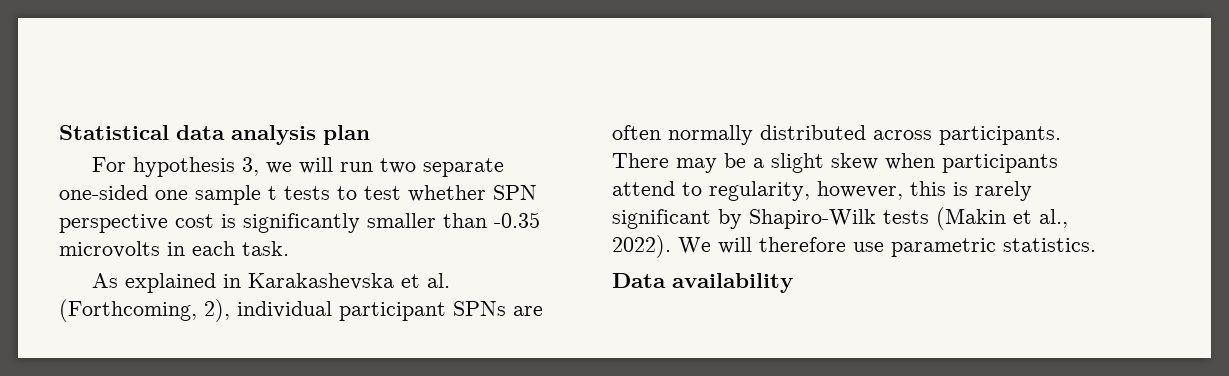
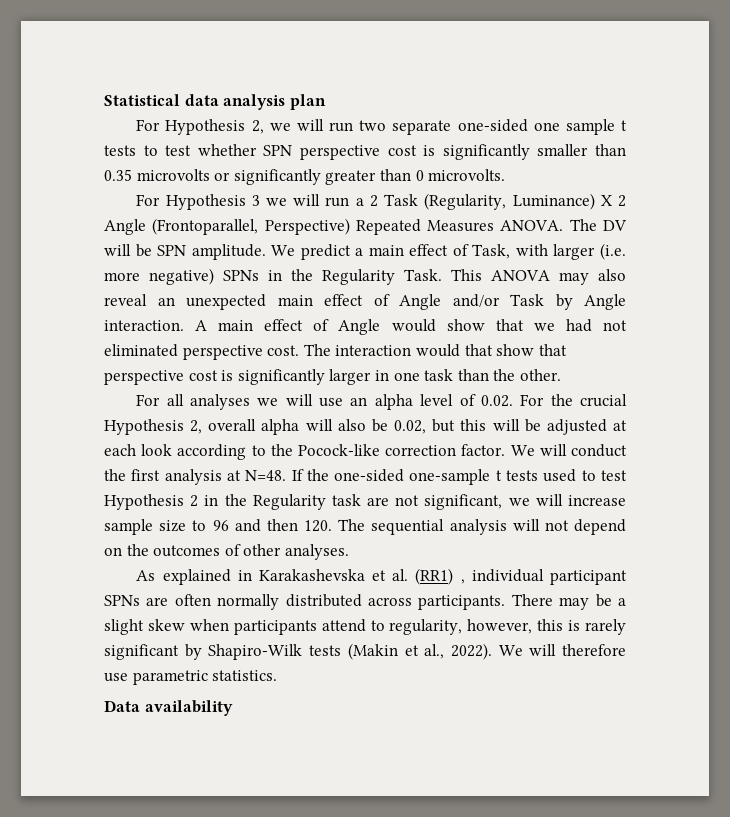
[132,157,259,177] hypothesis 3, -> [165,119,264,135] Hypothesis 2,
[494,212,540,228] [59,241,289,258] -0.35 microvolts in each task. -> [104,169,506,185] [136,193,626,210] [104,218,627,235] [104,243,626,260] [104,268,626,285] [104,294,626,310] [104,319,627,335] [104,344,567,360] [104,369,561,385] [136,394,627,410] [104,419,627,435] [104,444,627,460] [104,469,627,485] [104,494,626,510] [104,519,626,535] [104,544,349,560] 0.35 microvolts or significantly greater than 0 microvolts. // For Hypothesis 3 we will run a 2 Task (Regularity, Luminance) X 2 Angle (Frontoparallel, Perspective) Repeated Measures ANOVA. The DV will be SPN amplitude. We predict a main effect of Task, with larger (i.e. more negative) SPNs in the Regularity Task. This ANOVA may also reveal an unexpected main effect of Angle and/or Task by Angle interaction. A main effect of Angle would show that we had not eliminated perspective cost. The interaction would that show that perspective cost is significantly larger in one task than the other. // For all analyses we will use an alpha level of 0.02. For the crucial Hypothesis 2, overall alpha will also be 0.02, but this will be adjusted at each look according to the Pocock-like correction factor. We will conduct the first analysis at N=48. If the one-sided one-sample t tests used to test Hypothesis 2 in the Regularity task are not significant, we will increase sample size to 96 and then 120. The sequential analysis will not depend on the outcomes of other analyses.
[59,299,230,322] (Forthcoming, 2), -> [415,568,465,585] (RR1) ,

